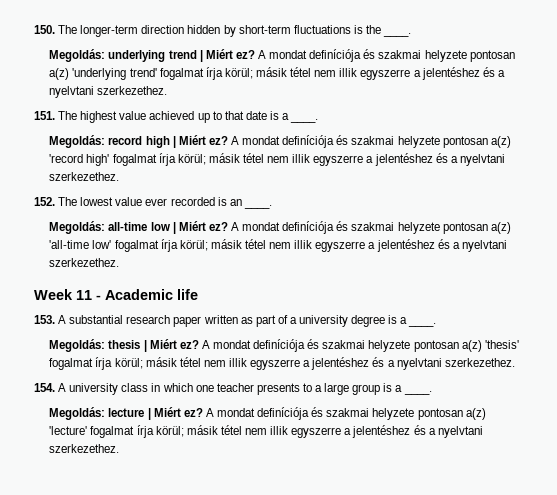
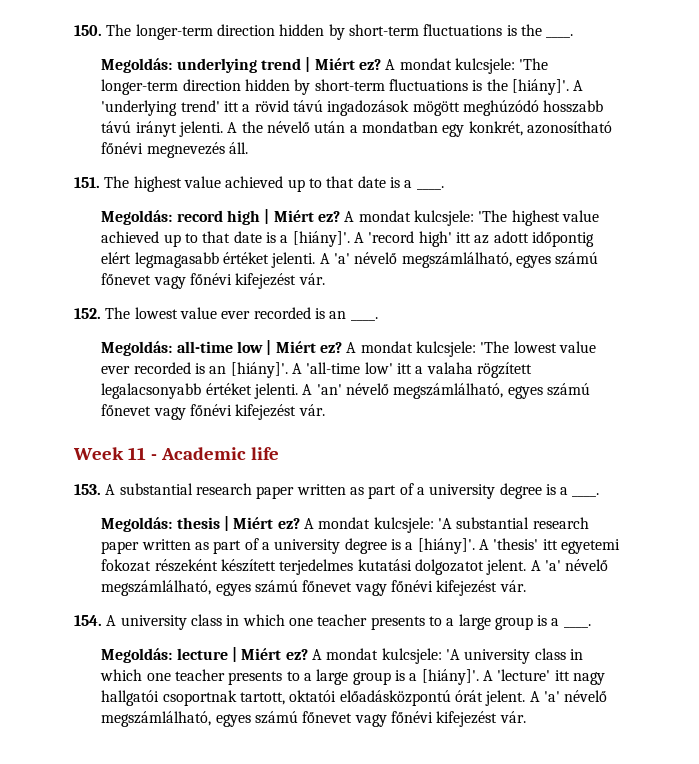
[309,49,515,62] [49,67,505,80] [49,86,168,98] definíciója és szakmai helyzete pontosan a(z) 'underlying trend' fogalmat írja körül; másik tétel nem illik egyszerre a jelentéshez és a nyelvtani szerkezethez. -> [455,58,549,74] [101,79,584,95] [101,100,604,116] [101,121,612,137] [101,142,249,158] kulcsjele: 'The longer-term direction hidden by short-term fluctuations is the [hiány]'. A 'underlying trend' itt a rövid távú ingadozások mögött meghúzódó hosszabb távú irányt jelenti. A the névelő után a mondatban egy konkrét, azonosítható főnévi megnevezés áll.
[282,135,511,148] [49,153,505,166] [49,172,120,181] definíciója és szakmai helyzete pontosan a(z) 'record high' fogalmat írja körül; másik tétel nem illik egyszerre a jelentéshez és a nyelvtani szerkezethez. -> [414,210,599,226] [101,231,594,247] [101,252,599,268] [101,273,325,289] kulcsjele: 'The highest value achieved up to that date is a [hiány]'. A 'record high' itt az adott időpontig elért legmagasabb értéket jelenti. A 'a' névelő megszámlálható, egyes számú főnevet vagy főnévi kifejezést vár.
[282,221,511,234] [49,239,507,252] [49,258,120,267] definíciója és szakmai helyzete pontosan a(z) 'all-time low' fogalmat írja körül; másik tétel nem illik egyszerre a jelentéshez és a nyelvtani szerkezethez. -> [416,341,596,357] [101,362,532,378] [101,383,591,399] [101,404,325,420] kulcsjele: 'The lowest value ever recorded is an [hiány]'. A 'all-time low' itt a valaha rögzített legalacsonyabb értéket jelenti. A 'an' névelő megszámlálható, egyes számú főnevet vagy főnévi kifejezést vár.
[253,339,519,352] [49,357,515,370] definíciója és szakmai helyzete pontosan a(z) 'thesis' fogalmat írja körül; másik tétel nem illik egyszerre a jelentéshez és a nyelvtani szerkezethez. -> [373,517,589,533] [101,538,620,554] [101,559,609,575] [101,580,526,596] kulcsjele: 'A substantial research paper written as part of a university degree is a [hiány]'. A 'thesis' itt egyetemi fokozat részeként készített terjedelmes kutatási dolgozatot jelent. A 'a' névelő megszámlálható, egyes számú főnevet vagy főnévi kifejezést vár.
[257,407,486,420] [49,425,483,438] [49,444,120,453] definíciója és szakmai helyzete pontosan a(z) 'lecture' fogalmat írja körül; másik tétel nem illik egyszerre a jelentéshez és a nyelvtani szerkezethez. -> [381,648,583,664] [100,669,605,685] [101,690,608,706] [101,711,526,727] kulcsjele: 'A university class in which one teacher presents to a large group is a [hiány]'. A 'lecture' itt nagy hallgatói csoportnak tartott, oktatói előadásközpontú órát jelent. A 'a' névelő megszámlálható, egyes számú főnevet vagy főnévi kifejezést vár.

